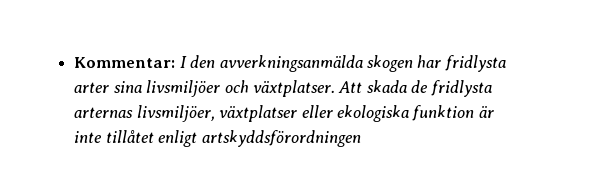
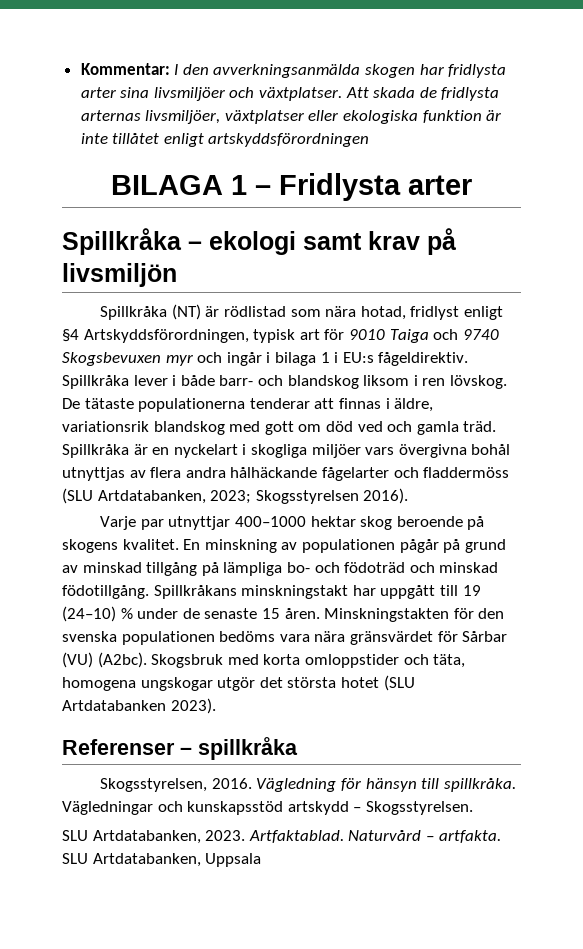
(361, 138) none -> [111,173,472,201] [62,228,456,255] [62,263,177,287] [100,304,503,320] [62,329,499,343] [62,352,469,366] [62,375,507,389] [62,398,434,412] [62,421,497,435] [62,444,511,458] [62,467,510,481] [62,488,409,504] [100,516,485,530] [62,539,506,553] [62,562,499,576] [62,585,481,599] [62,606,505,622] [62,631,508,645] [62,652,466,668] [62,675,415,691] [62,698,216,714] [62,737,298,760] [100,778,516,792] [62,801,473,815] [62,830,501,844] [62,853,262,867] // BILAGA 1 – Fridlysta arter // Spillkråka – ekologi samt krav på livsmiljön // Spillkråka (NT) är rödlistad som nära hotad, fridlyst enligt §4 Artskyddsförordningen, typisk art för 9010 Taiga och 9740 Skogsbevuxen myr och ingår i bilaga 1 i EU:s fågeldirektiv. Spillkråka lever i både barr- och blandskog liksom i ren lövskog. De tätaste populationerna tenderar att finnas i äldre, variationsrik blandskog med gott om död ved och gamla träd. Spillkråka är en nyckelart i skogliga miljöer vars övergivna bohål utnyttjas av flera andra hålhäckande fågelarter och fladdermöss (SLU Artdatabanken, 2023; Skogsstyrelsen 2016). // Varje par utnyttjar 400–1000 hektar skog beroende på skogens kvalitet. En minskning av populationen pågår på grund av minskad tillgång på lämpliga bo- och födoträd och minskad födotillgång. Spillkråkans minskningstakt har uppgått till 19 (24–10) % under de senaste 15 åren. Minskningstakten för den svenska populationen bedöms vara nära gränsvärdet för Sårbar (VU) (A2bc). Skogsbruk med korta omloppstider och täta, homogena ungskogar utgör det största hotet (SLU Artdatabanken 2023). // Referenser – spillkråka // Skogsstyrelsen, 2016. Vägledning för hänsyn till spillkråka. Vägledningar och kunskapsstöd artskydd – Skogsstyrelsen. // SLU Artdatabanken, 2023. Artfaktablad. Naturvård – artfakta. SLU Artdatabanken, Uppsala

